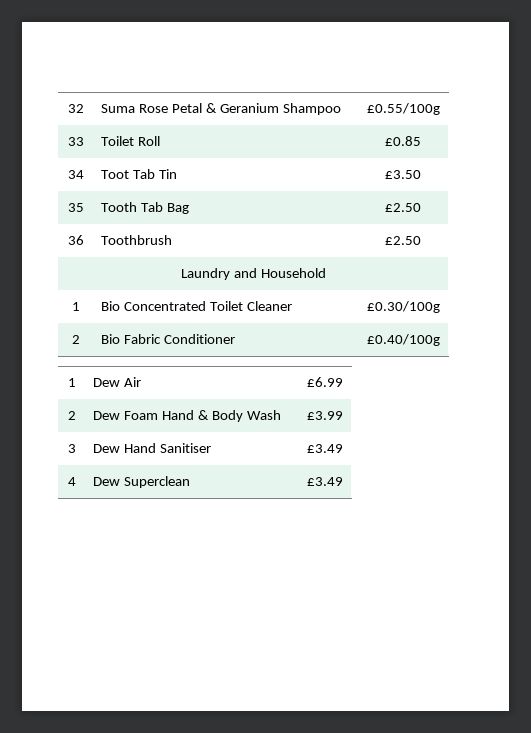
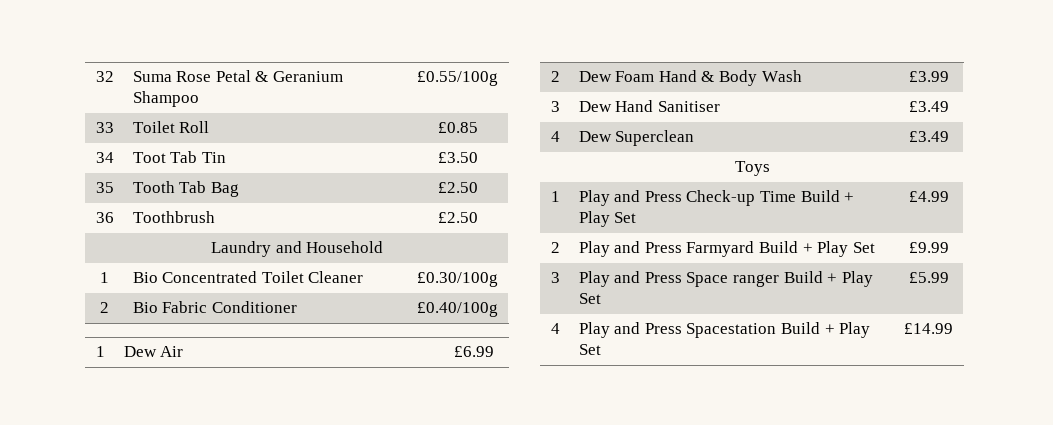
(343, 481) none -> [734,161,770,176] [550,191,560,202] [578,190,855,206] [578,211,637,227] [908,191,949,202] [550,242,560,253] [578,241,875,257] [908,242,949,253] [550,272,560,283] [578,271,873,287] [578,293,601,304] [908,272,949,283] [550,323,560,334] [578,322,871,338] [578,344,601,355] [904,323,953,334] // Toys // 1 | Play and Press Check-up Time Build + Play Set | £4.99 // 2 | Play and Press Farmyard Build + Play Set | £9.99 // 3 | Play and Press Space ranger Build + Play Set | £5.99 // 4 | Play and Press Spacestation Build + Play Set | £14.99

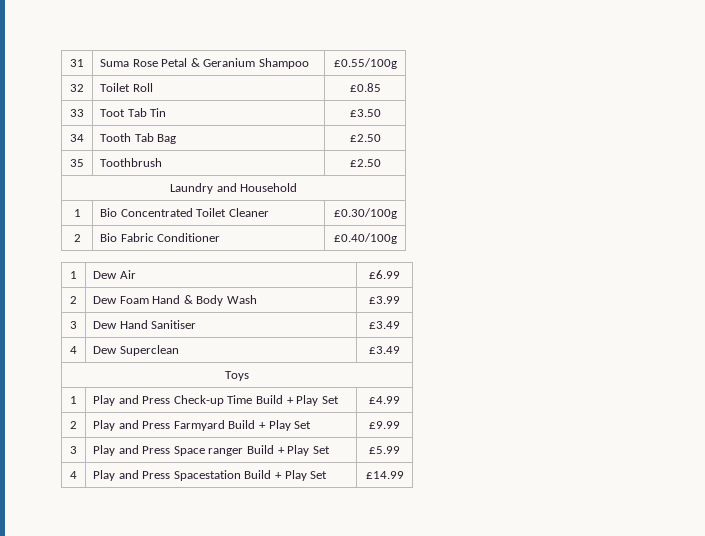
[95,71,114,82] 32 -> [70,59,84,67] 31
[95,122,114,133] 33 -> [70,84,84,92] 32
[95,152,114,163] 34 -> [70,109,84,117] 33
[95,182,114,193] 35 -> [70,134,84,142] 34
[95,212,114,223] 36 -> [70,159,84,167] 35

